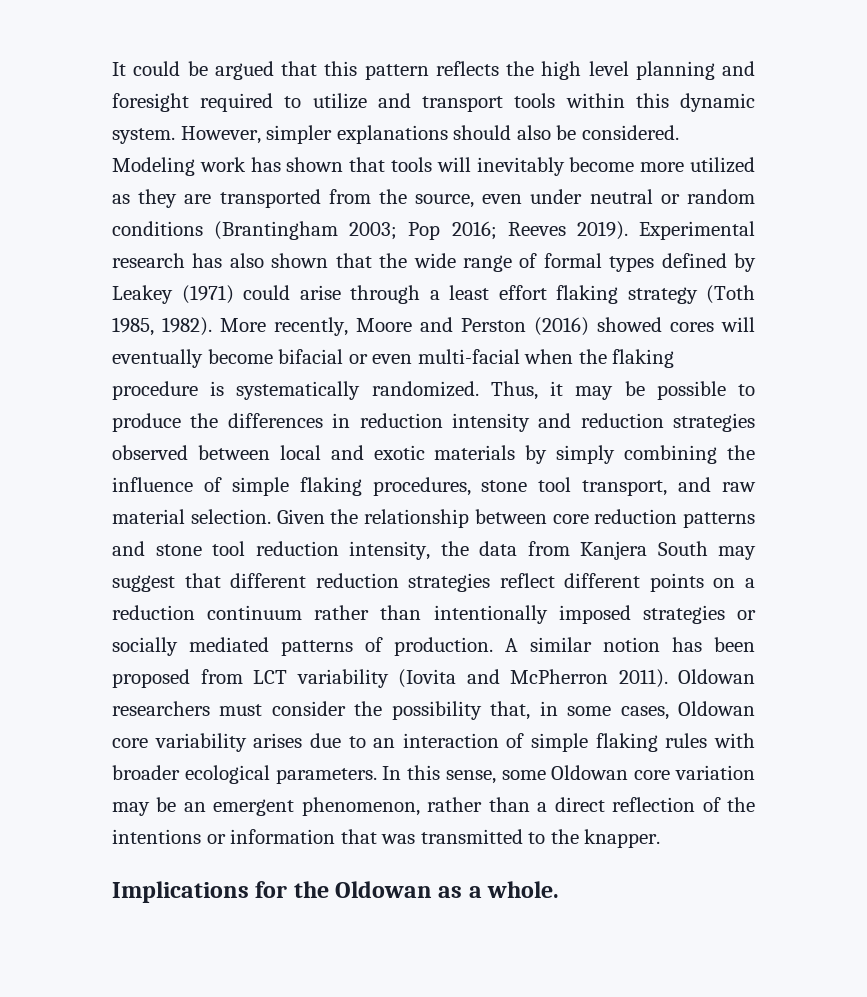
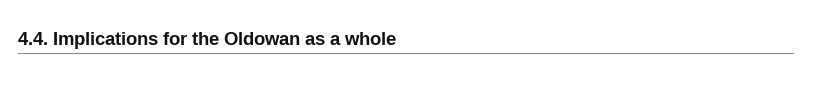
[112,61,755,80] [112,93,755,112] [112,125,679,144] [112,157,755,176] [112,189,755,208] [112,221,755,240] [112,253,756,272] [112,285,755,304] [112,317,755,336] [112,349,675,368] [112,381,755,400] [112,413,755,432] [112,445,756,464] [112,477,757,496] [112,509,755,528] [112,541,756,560] [112,573,755,592] [112,605,756,624] [112,637,755,656] [112,669,755,688] [112,701,756,720] [112,733,755,752] [112,765,755,784] [112,797,755,816] [112,829,661,848] It could be argued that this pattern reflects the high level planning and foresight required to utilize and transport tools within this dynamic system. However, simpler explanations should also be considered. Modeling work has shown that tools will inevitably become more utilized as they are transported from the source, even under neutral or random conditions (Brantingham 2003; Pop 2016; Reeves 2019). Experimental research has also shown that the wide range of formal types defined by Leakey (1971) could arise through a least effort flaking strategy (Toth 1985, 1982). More recently, Moore and Perston (2016) showed cores will eventually become bifacial or even multi-facial when the flaking procedure is systematically randomized. Thus, it may be possible to produce the differences in reduction intensity and reduction strategies observed between local and exotic materials by simply combining the influence of simple flaking procedures, stone tool transport, and raw material selection. Given the relationship between core reduction patterns and stone tool reduction intensity, the data from Kanjera South may suggest that different reduction strategies reflect different points on a reduction continuum rather than intentionally imposed strategies or socially mediated patterns of production. A similar notion has been proposed from LCT variability (Iovita and McPherron 2011). Oldowan researchers must consider the possibility that, in some cases, Oldowan core variability arises due to an interaction of simple flaking rules with broader ecological parameters. In this sense, some Oldowan core variation may be an emergent phenomenon, rather than a direct reflection of the intentions or information that was transmitted to the knapper. // -> [18,32,48,45] 4.4.
[487,881,560,898] whole. -> [344,32,396,45] whole

